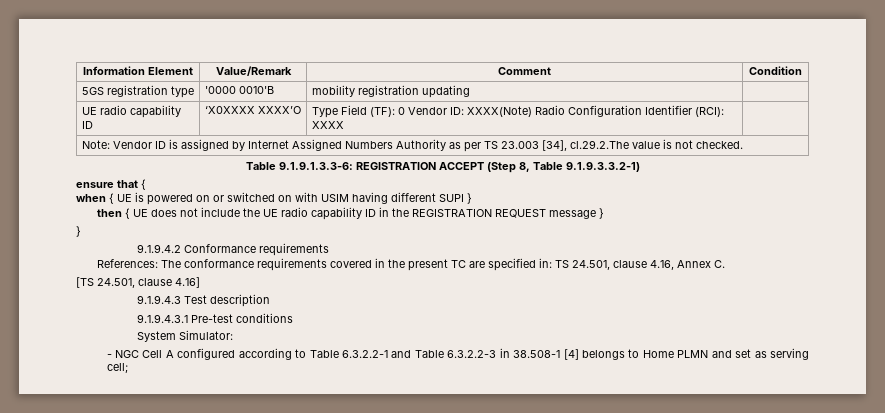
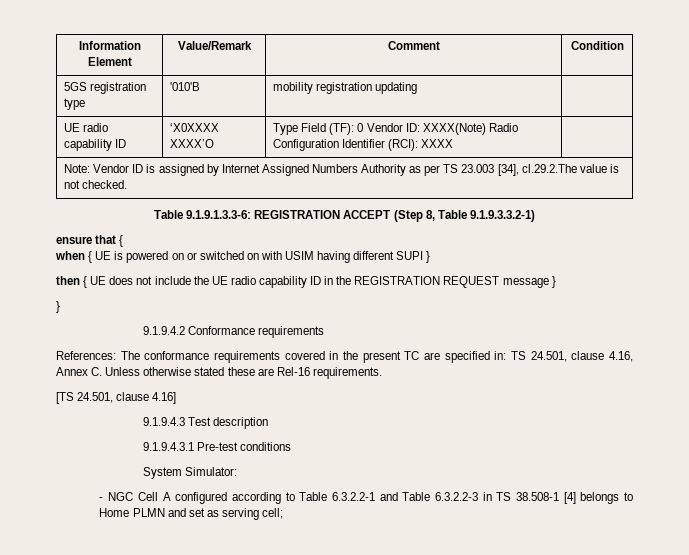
[204,86,274,94] '0000 0010'B -> [170,82,201,91] '010'B
(725, 264) none -> [105,367,382,379] Unless otherwise stated these are Rel-16 requirements.
(510, 353) none -> [496,492,512,501] TS

